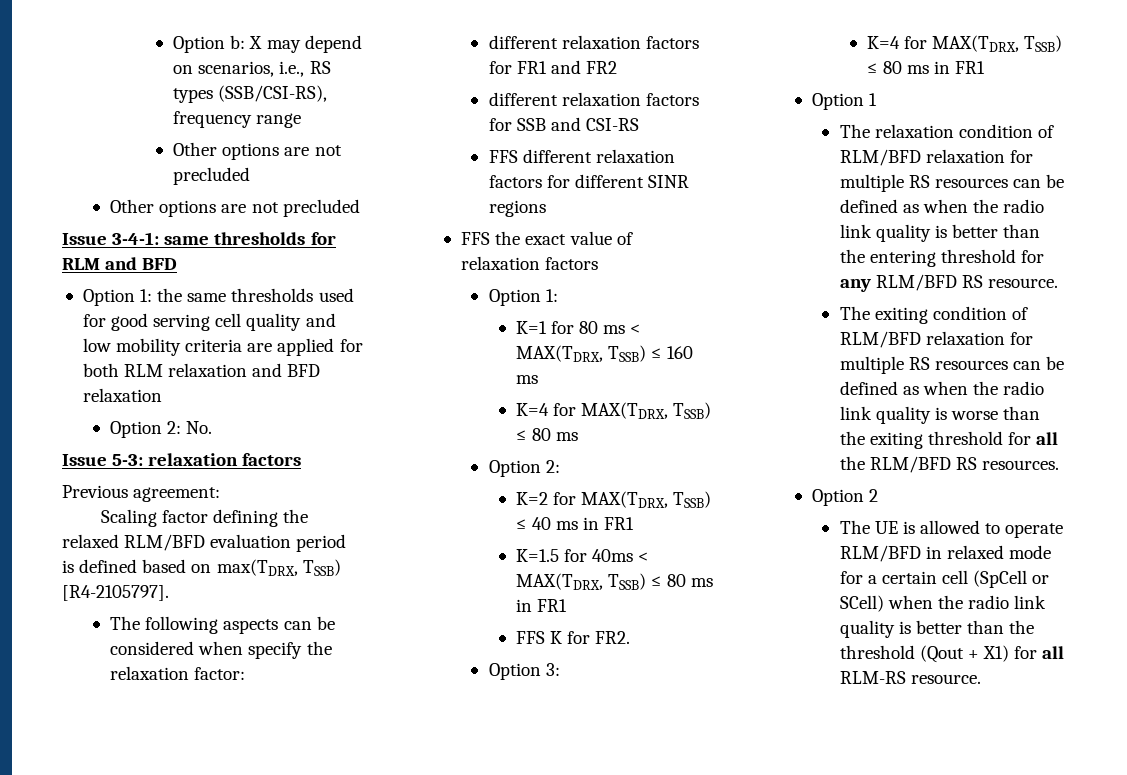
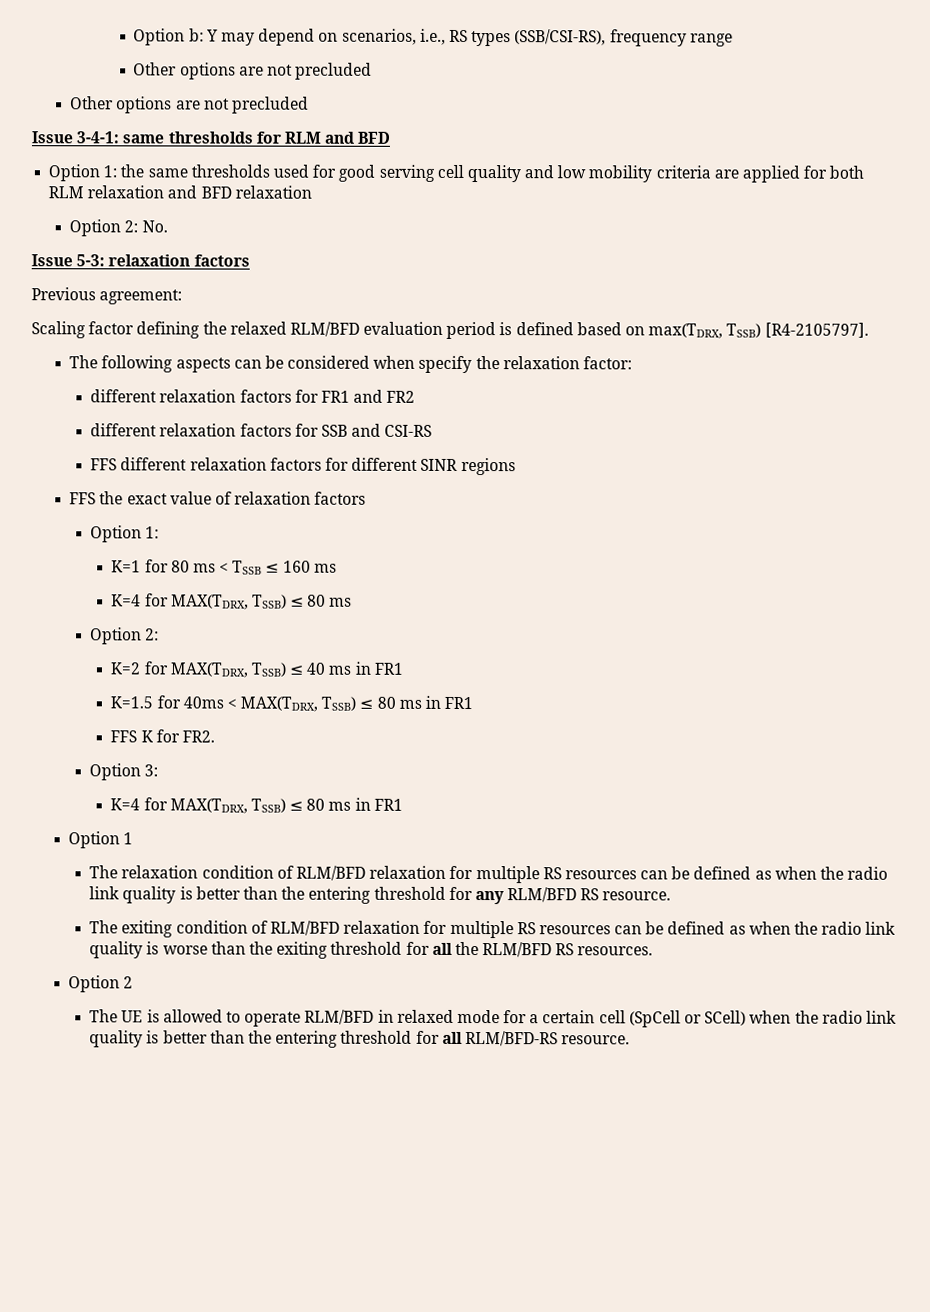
[249,36,263,49] X -> [205,29,218,42] Y
[515,345,647,362] MAX(TDRX, TSSB) -> [232,560,263,575] TSSB
[839,645,1065,663] [839,671,906,684] threshold (Qout + X1) for all RLM-RS -> [275,1030,558,1048] entering threshold for all RLM/BFD-RS

